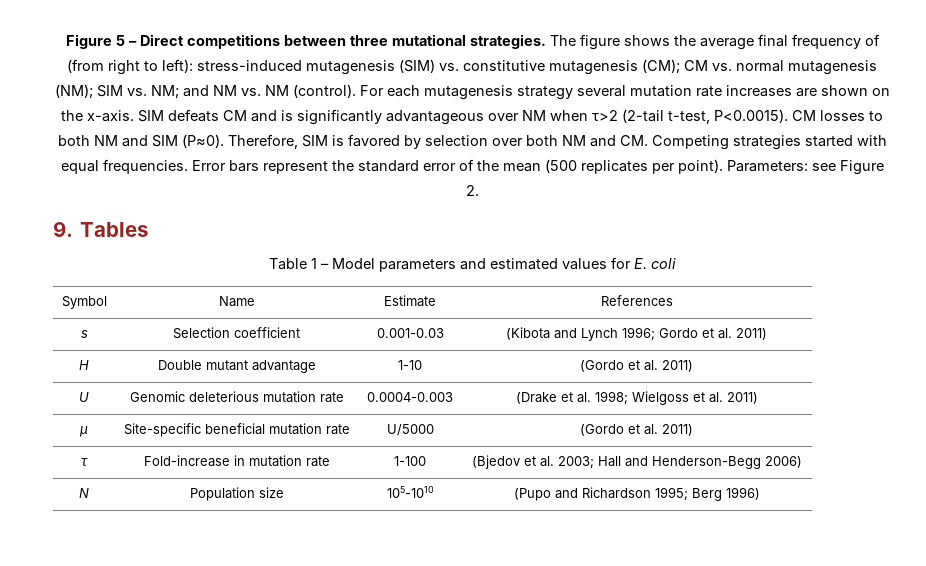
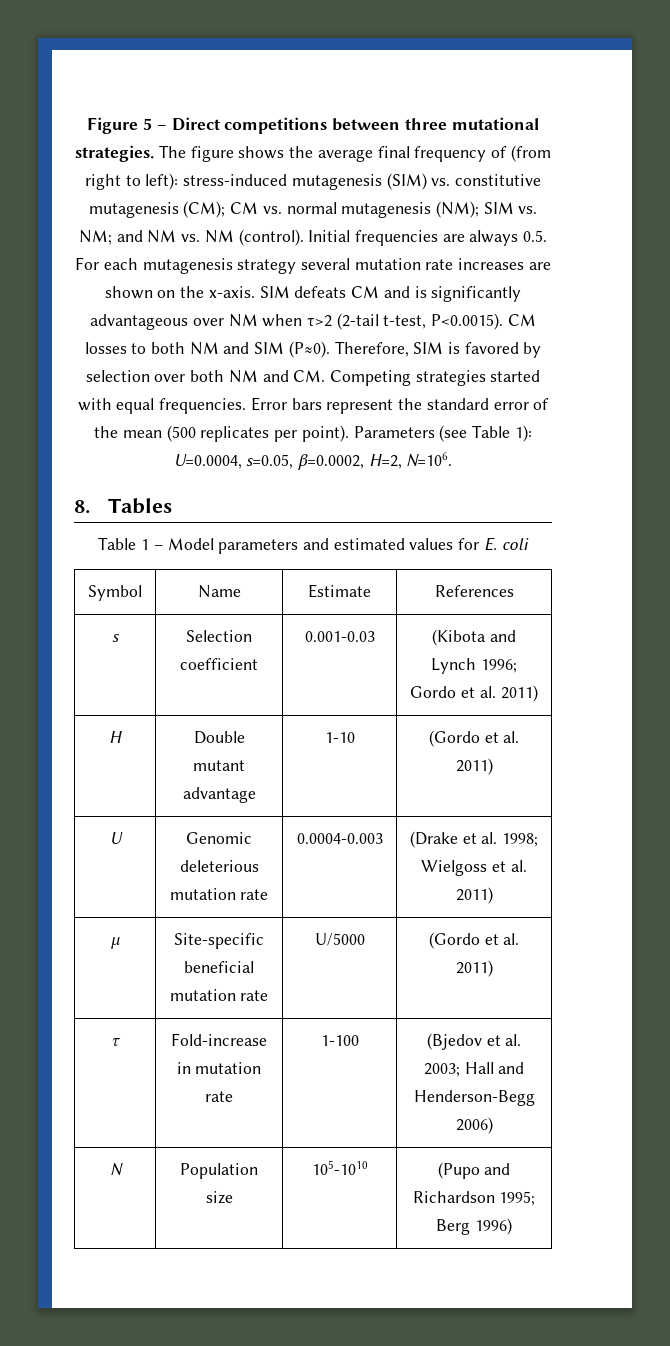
(356, 91) none -> [308,230,548,246] Initial frequencies are always 0.5.
[726,160,884,175] [465,185,479,196] [53,221,73,237] Parameters: see Figure 2. // 9. -> [353,425,532,442] [173,452,453,470] [74,500,90,514] Parameters (see Table 1): U=0.0004, s=0.05, β=0.0002, H=2, N=106. // 8.

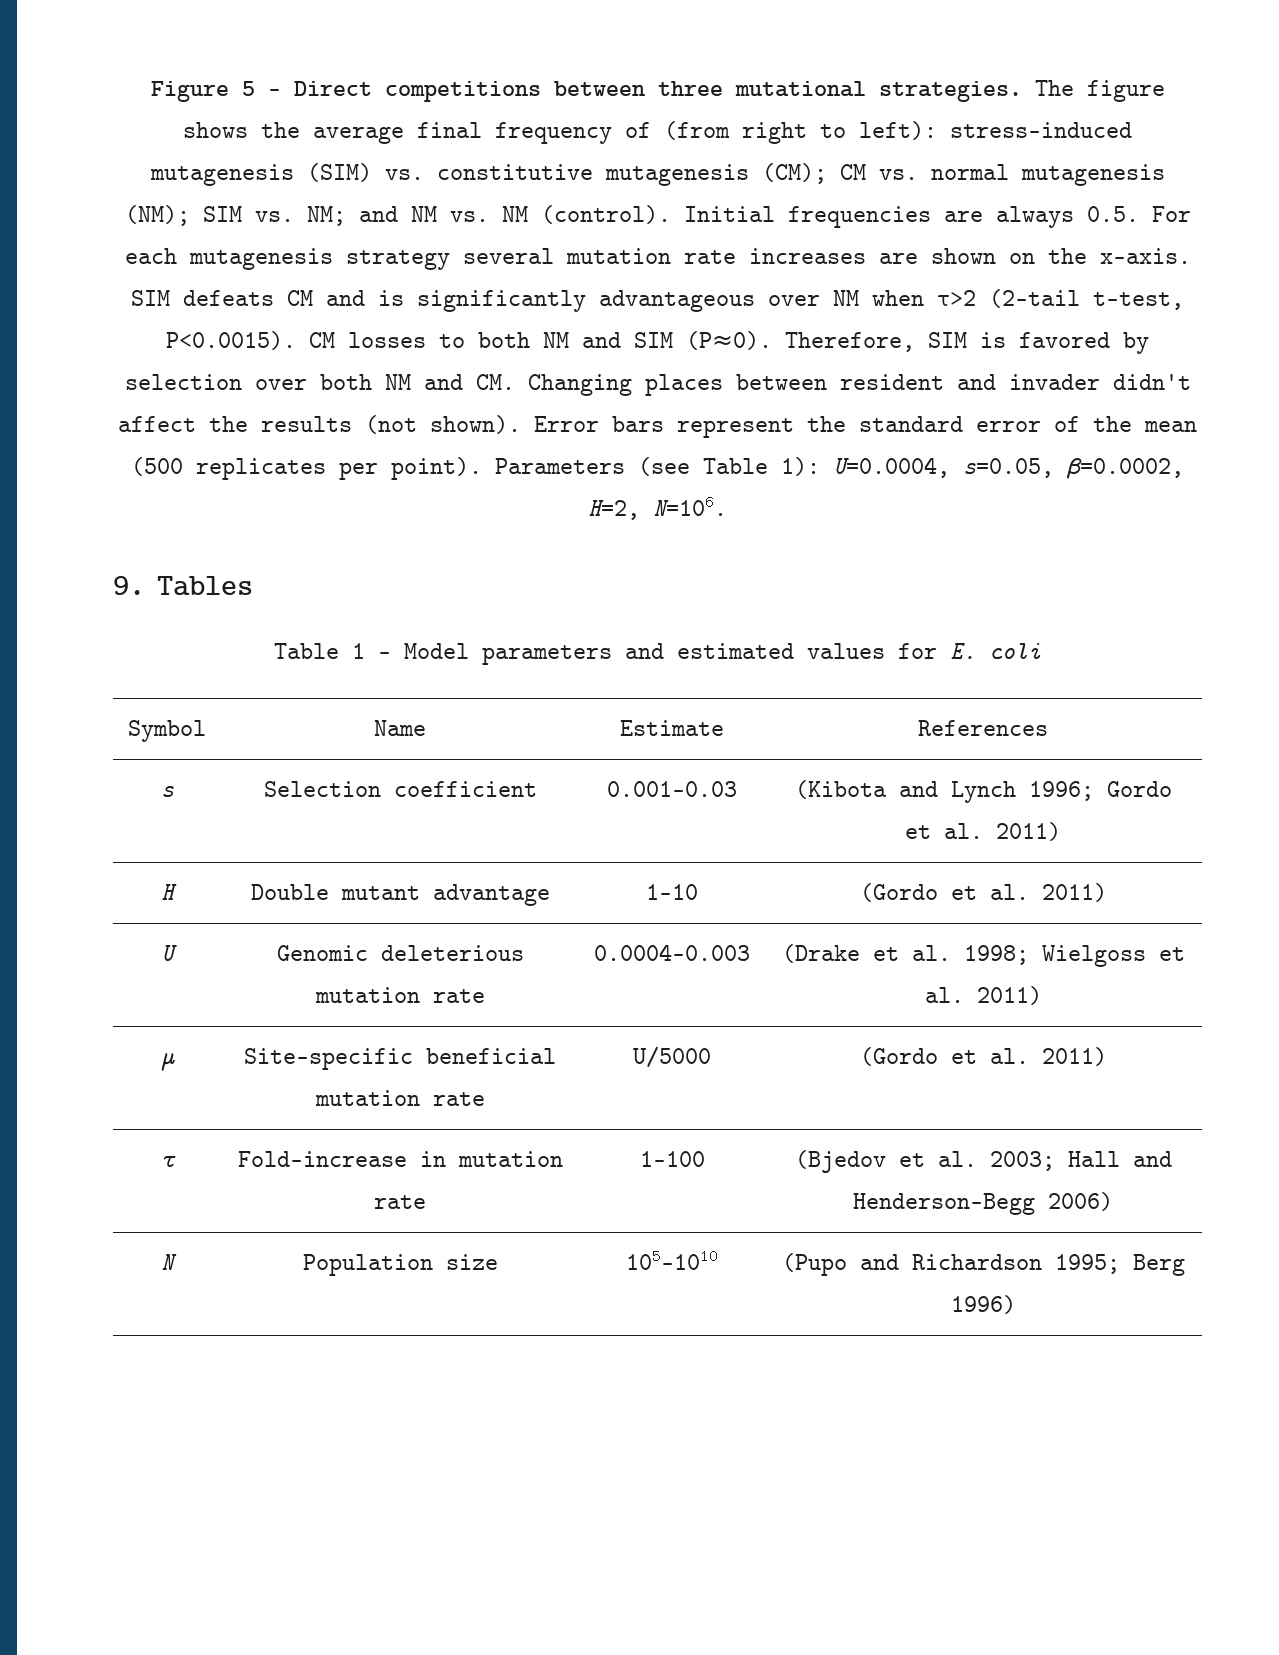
[329,370,541,386] [77,398,247,414] Competing strategies started with equal frequencies. -> [527,374,1191,396] [118,415,521,434] Changing places between resident and invader didn't affect the results (not shown).
[74,500,90,514] 8. -> [113,576,145,595] 9.

